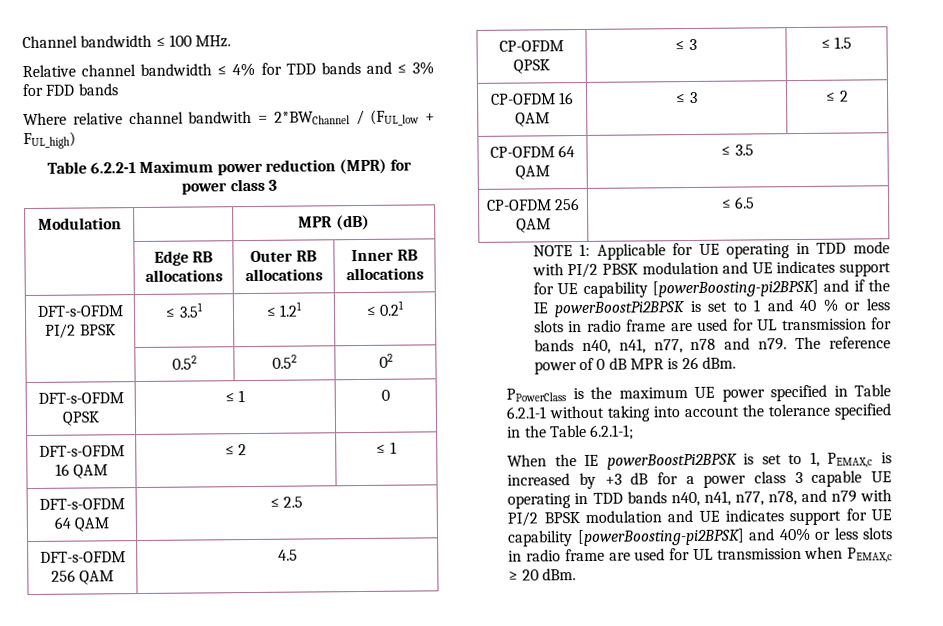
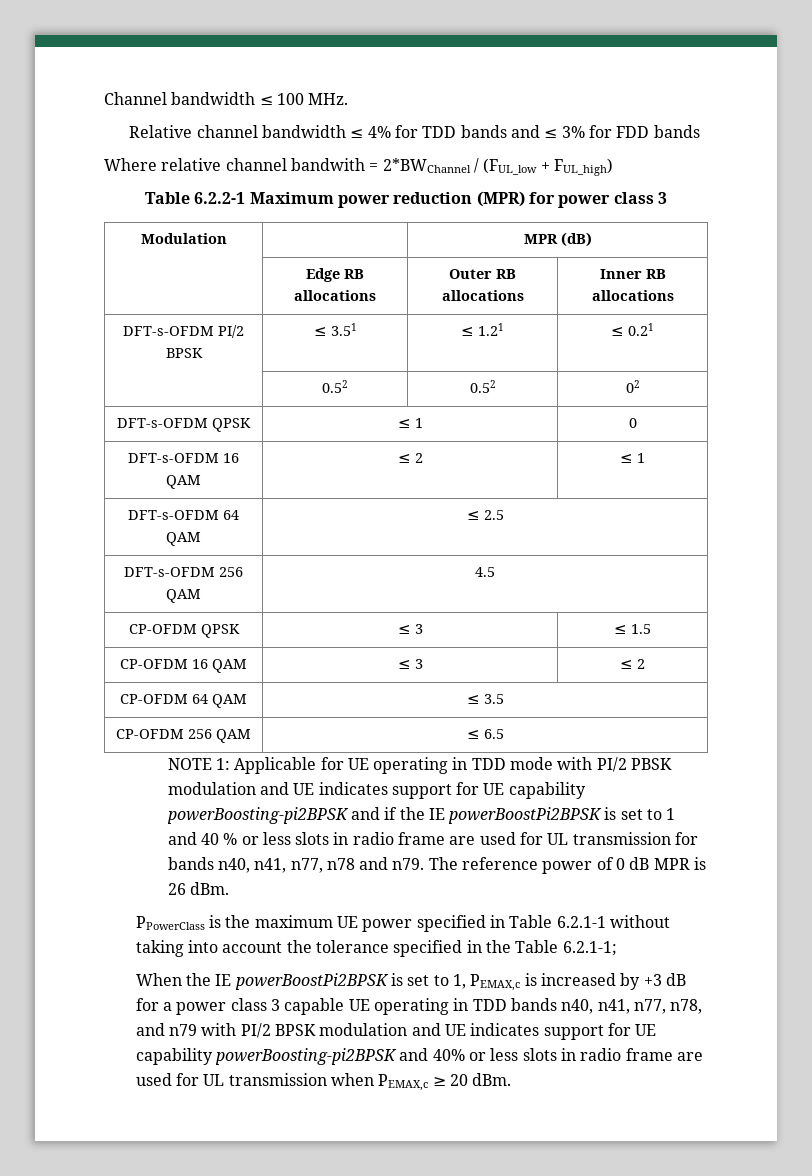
[651,279,819,298] [powerBoosting-pi2BPSK] -> [166,807,349,824] powerBoosting-pi2BPSK
[576,528,745,547] [powerBoosting-pi2BPSK] -> [215,1048,398,1065] powerBoosting-pi2BPSK

